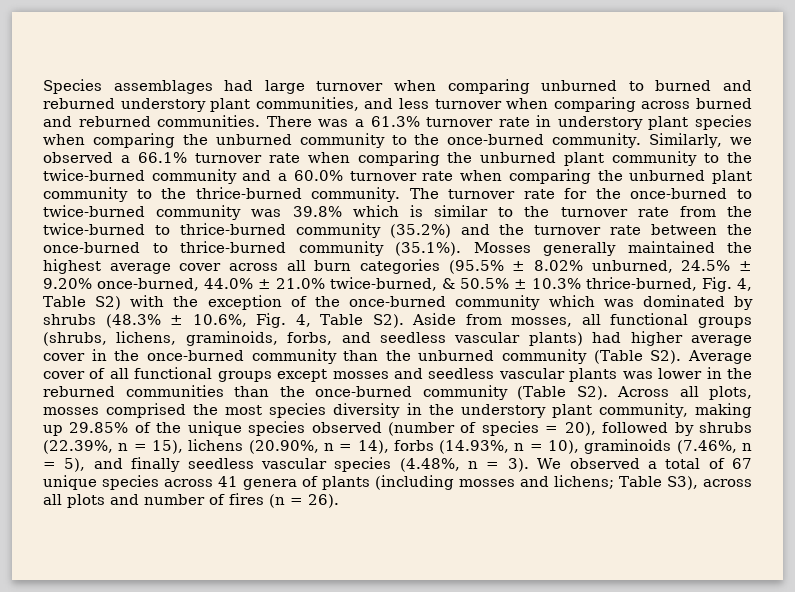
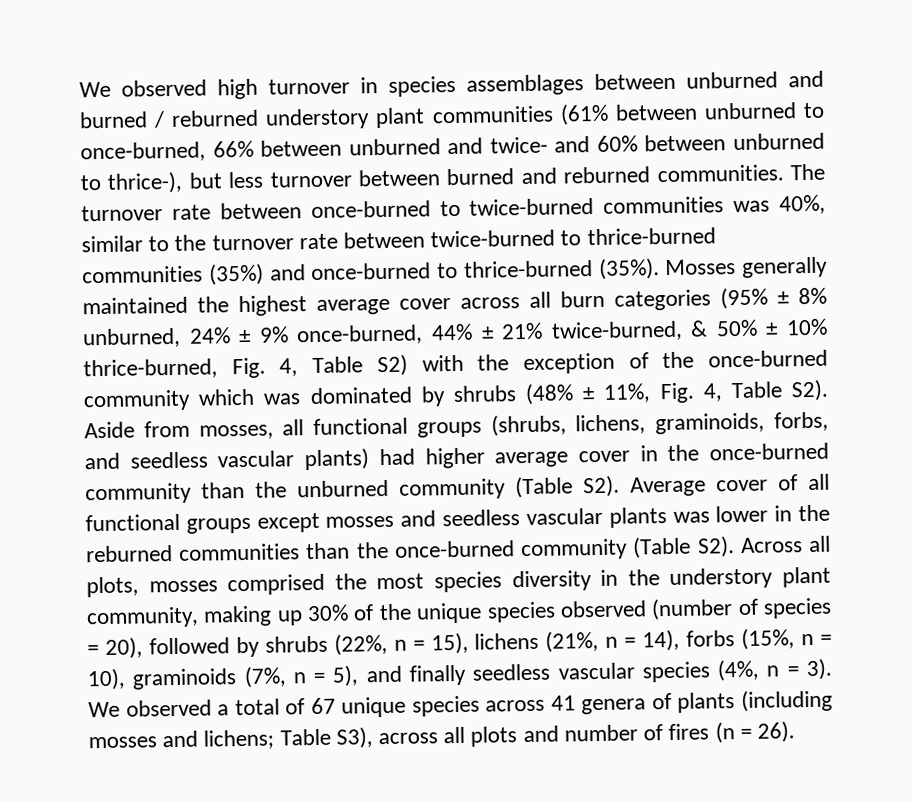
[43,79,753,94] [43,97,753,112] [43,115,752,130] [43,133,752,148] [43,151,752,166] [43,169,753,184] [43,187,401,202] Species assemblages had large turnover when comparing unburned to burned and reburned understory plant communities, and less turnover when comparing across burned and reburned communities. There was a 61.3% turnover rate in understory plant species when comparing the unburned community to the once-burned community. Similarly, we observed a 66.1% turnover rate when comparing the unburned plant community to the twice-burned community and a 60.0% turnover rate when comparing the unburned plant community to the thrice-burned community. -> [79,70,824,100] [79,102,825,130] [80,132,825,163] [80,164,784,194] We observed high turnover in species assemblages between unburned and burned / reburned understory plant communities (61% between unburned to once-burned, 66% between unburned and twice- and 60% between unburned to thrice-), but less turnover between burned and reburned communities.
[564,188,621,199] for the -> [219,202,302,220] between
[156,205,423,220] community was 39.8% which is -> [603,194,826,215] communities was 40%,
[679,206,752,217] from the -> [343,231,426,249] between
[295,223,752,238] community (35.2%) and the turnover rate between the -> [82,263,306,286] communities (35%) and
[298,241,461,256] community (35.1%). -> [598,258,660,280] (35%).
[448,260,752,274] [43,277,581,291] (95.5% ± 8.02% unburned, 24.5% ± 9.20% once-burned, 44.0% ± 21.0% twice-burned, & 50.5% ± 10.3% -> [720,287,827,310] [82,318,829,349] (95% ± 8% unburned, 24% ± 9% once-burned, 44% ± 21% twice-burned, & 50% ± 10%
[105,314,247,328] (48.3% ± 10.6%, -> [525,383,652,406] (48% ± 11%,
[69,422,129,433] 29.85% -> [307,604,350,622] 30%
[43,440,113,454] (22.39%, -> [333,633,388,656] (22%,
[248,440,319,454] (20.90%, -> [545,630,600,653] (21%,
[439,440,510,454] (14.93%, -> [741,628,796,650] (15%,
[676,440,737,454] (7.46%, -> [243,666,287,689] (7%,
[399,458,460,472] (4.48%, -> [717,659,760,682] (4%,

